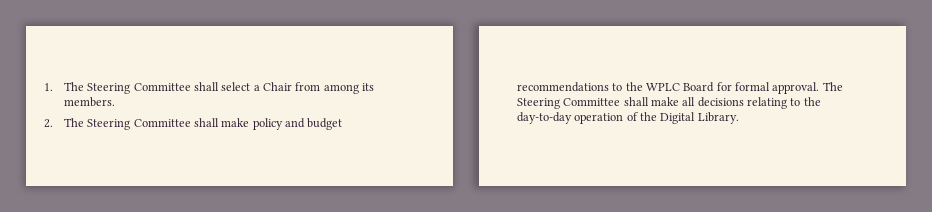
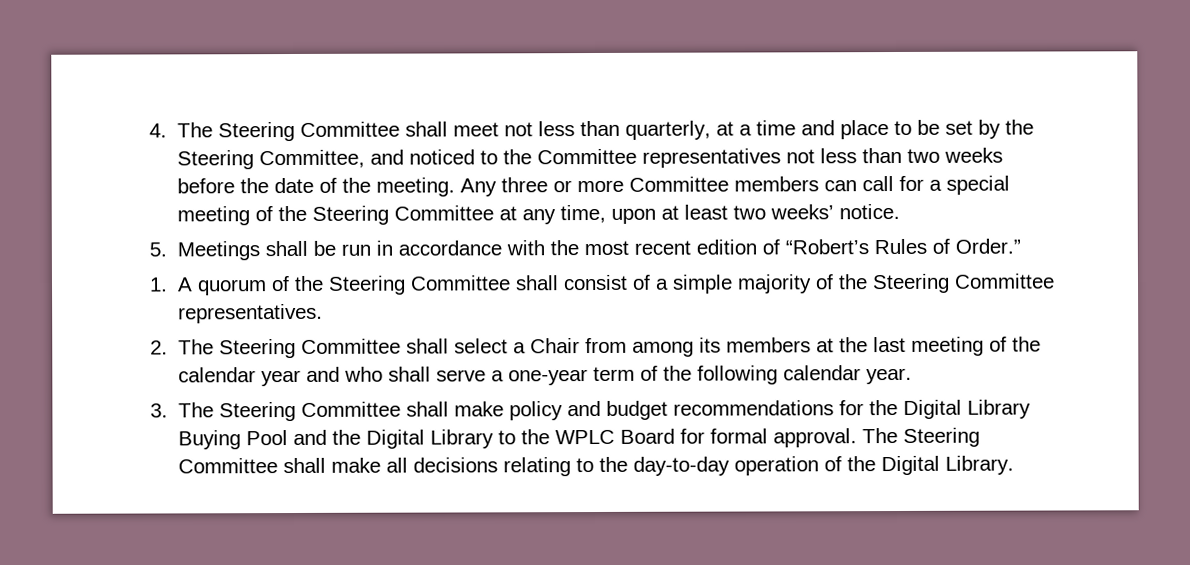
[44,83,53,91] 1. -> [149,119,1035,142] [177,147,1004,170] [177,175,1011,197] [177,203,901,226] [149,238,1022,261] [149,273,1056,296] [178,303,324,324] [150,340,168,355] 4. The Steering Committee shall meet not less than quarterly, at a time and place to be set by the Steering Committee, and noticed to the Committee representatives not less than two weeks before the date of the meeting. Any three or more Committee members can call for a special meeting of the Steering Committee at any time, upon at least two weeks’ notice. // 5. Meetings shall be run in accordance with the most recent edition of “Robert’s Rules of Order.” // 1. A quorum of the Steering Committee shall consist of a simple majority of the Steering Committee representatives. // 2.
[63,97,115,107] [44,119,53,128] members. // 2. -> [726,336,1042,356] [178,365,913,387] [150,403,168,418] members at the last meeting of the calendar year and who shall serve a one-year term of the following calendar year. // 3.
(609, 87) none -> [839,399,1032,419] [178,429,495,450] for the Digital Library Buying Pool and the Digital Library

